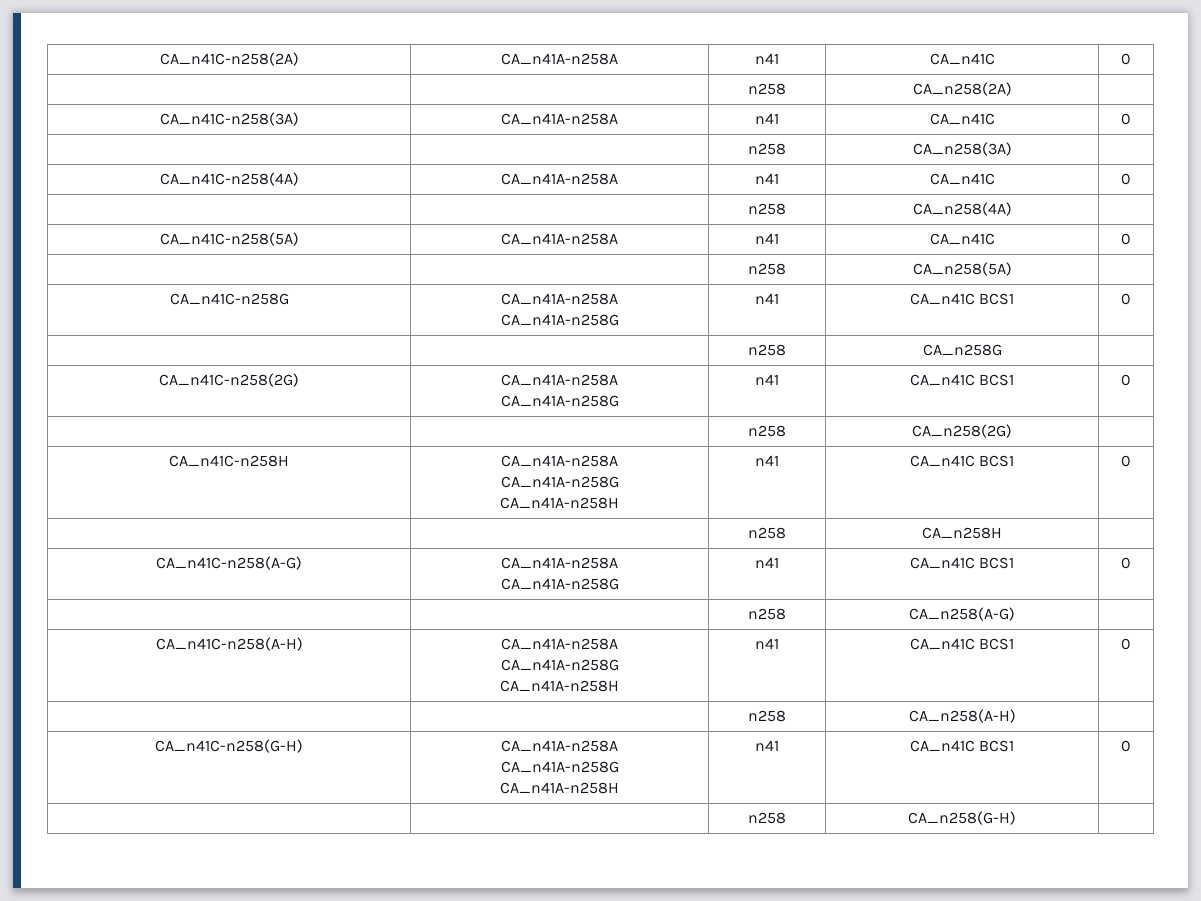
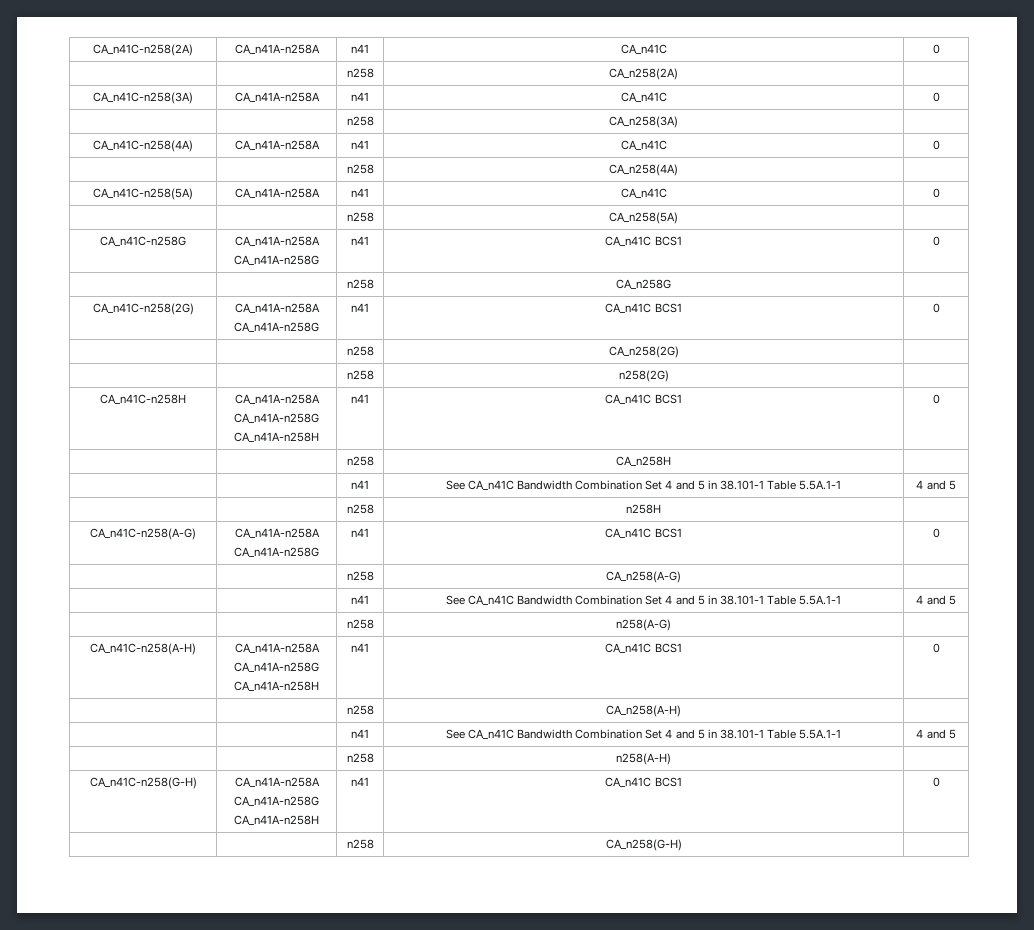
(1012, 431) none -> [346,370,374,380] [618,370,669,382] // | | n258 | n258(2G) |
(1002, 533) none -> [351,480,369,489] [445,480,842,490] [916,480,956,490] [346,504,374,514] [626,504,661,514] // | | n41 | See CA_n41C Bandwidth Combination Set 4 and 5 in 38.101-1 Table 5.5A.1-1 | 4 and 5 // | | n258 | n258H |
(1015, 614) none -> [351,595,369,604] [445,595,842,605] [916,595,956,605] [346,619,374,629] [616,619,671,631] // | | n41 | See CA_n41C Bandwidth Combination Set 4 and 5 in 38.101-1 Table 5.5A.1-1 | 4 and 5 // | | n258 | n258(A-G) |
(1016, 716) none -> [351,729,369,738] [445,729,842,739] [916,729,956,739] [346,753,374,763] [616,753,671,765] // | | n41 | See CA_n41C Bandwidth Combination Set 4 and 5 in 38.101-1 Table 5.5A.1-1 | 4 and 5 // | | n258 | n258(A-H) |

